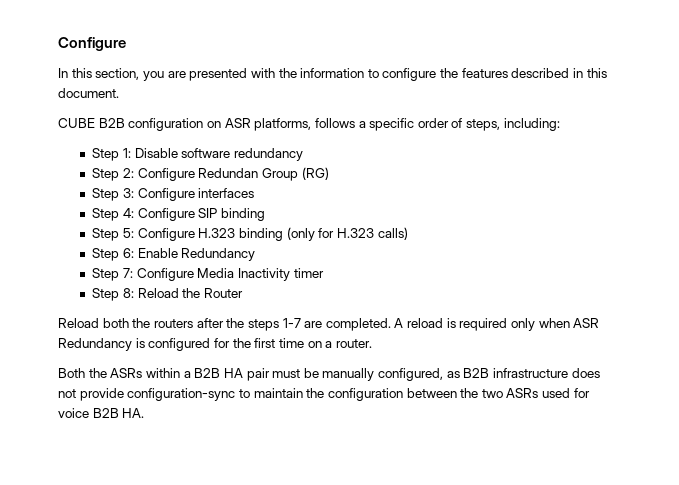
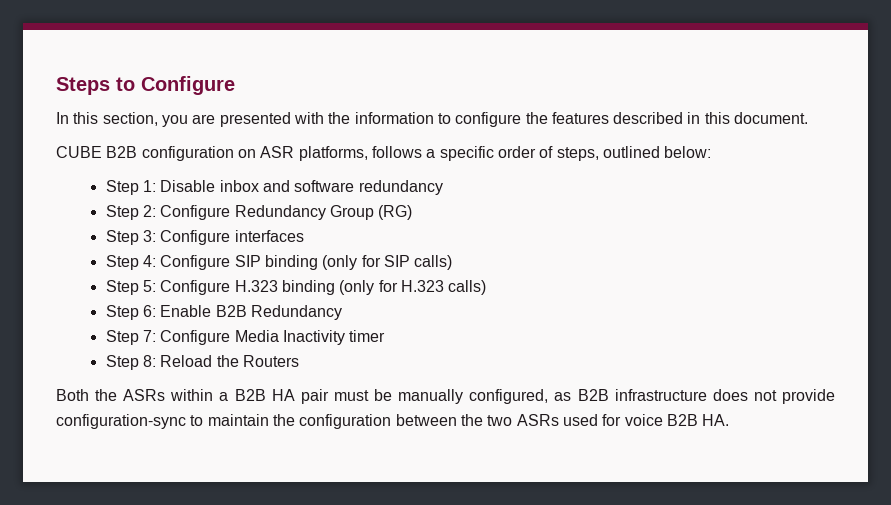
(58, 44) none -> [56,77,135,95] Steps to
[503,118,560,131] including: -> [602,146,712,158] outlined below:
(178, 153) none -> [219,180,290,192] inbox and
[198,168,259,178] Redundan -> [234,205,326,220] Redundancy
(265, 214) none -> [322,255,453,270] (only for SIP calls)
(178, 253) none -> [215,305,247,317] B2B
[203,288,243,298] [58,318,600,331] [58,338,372,351] Router // Reload both the routers after the steps 1-7 are completed. A reload is required only when ASR Redundancy is configured for the first time on a router. -> [242,355,299,367] Routers

